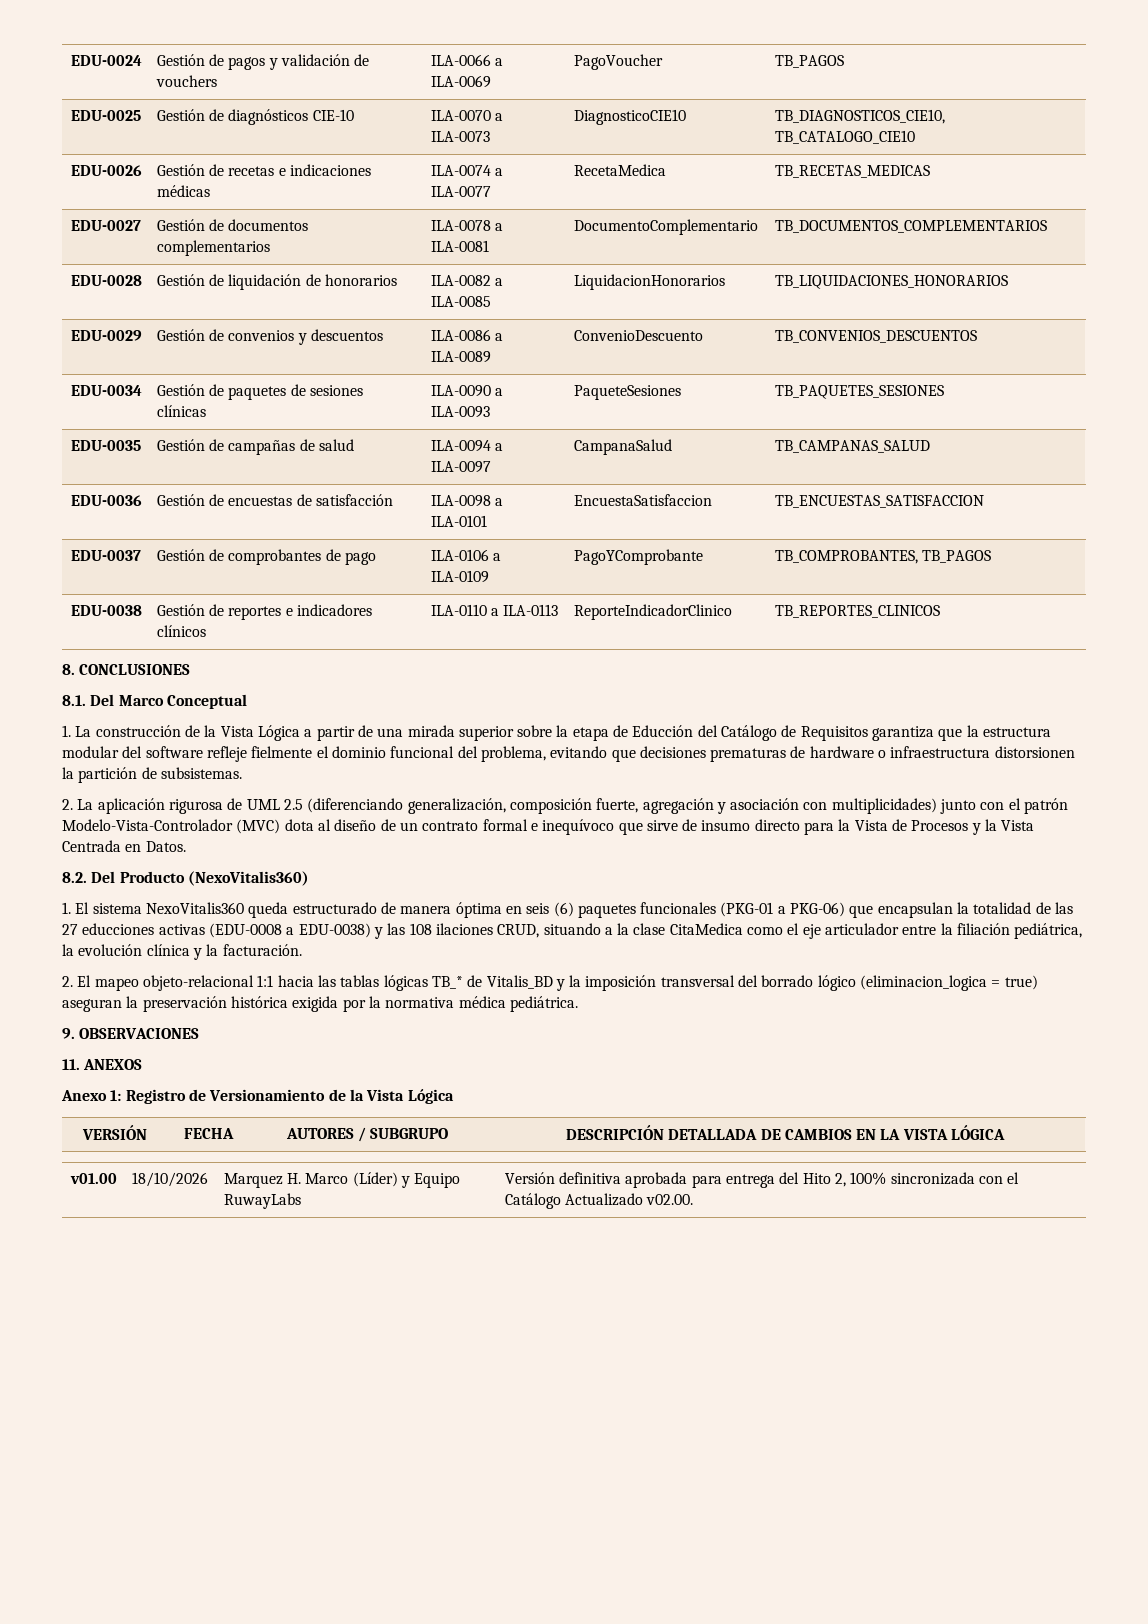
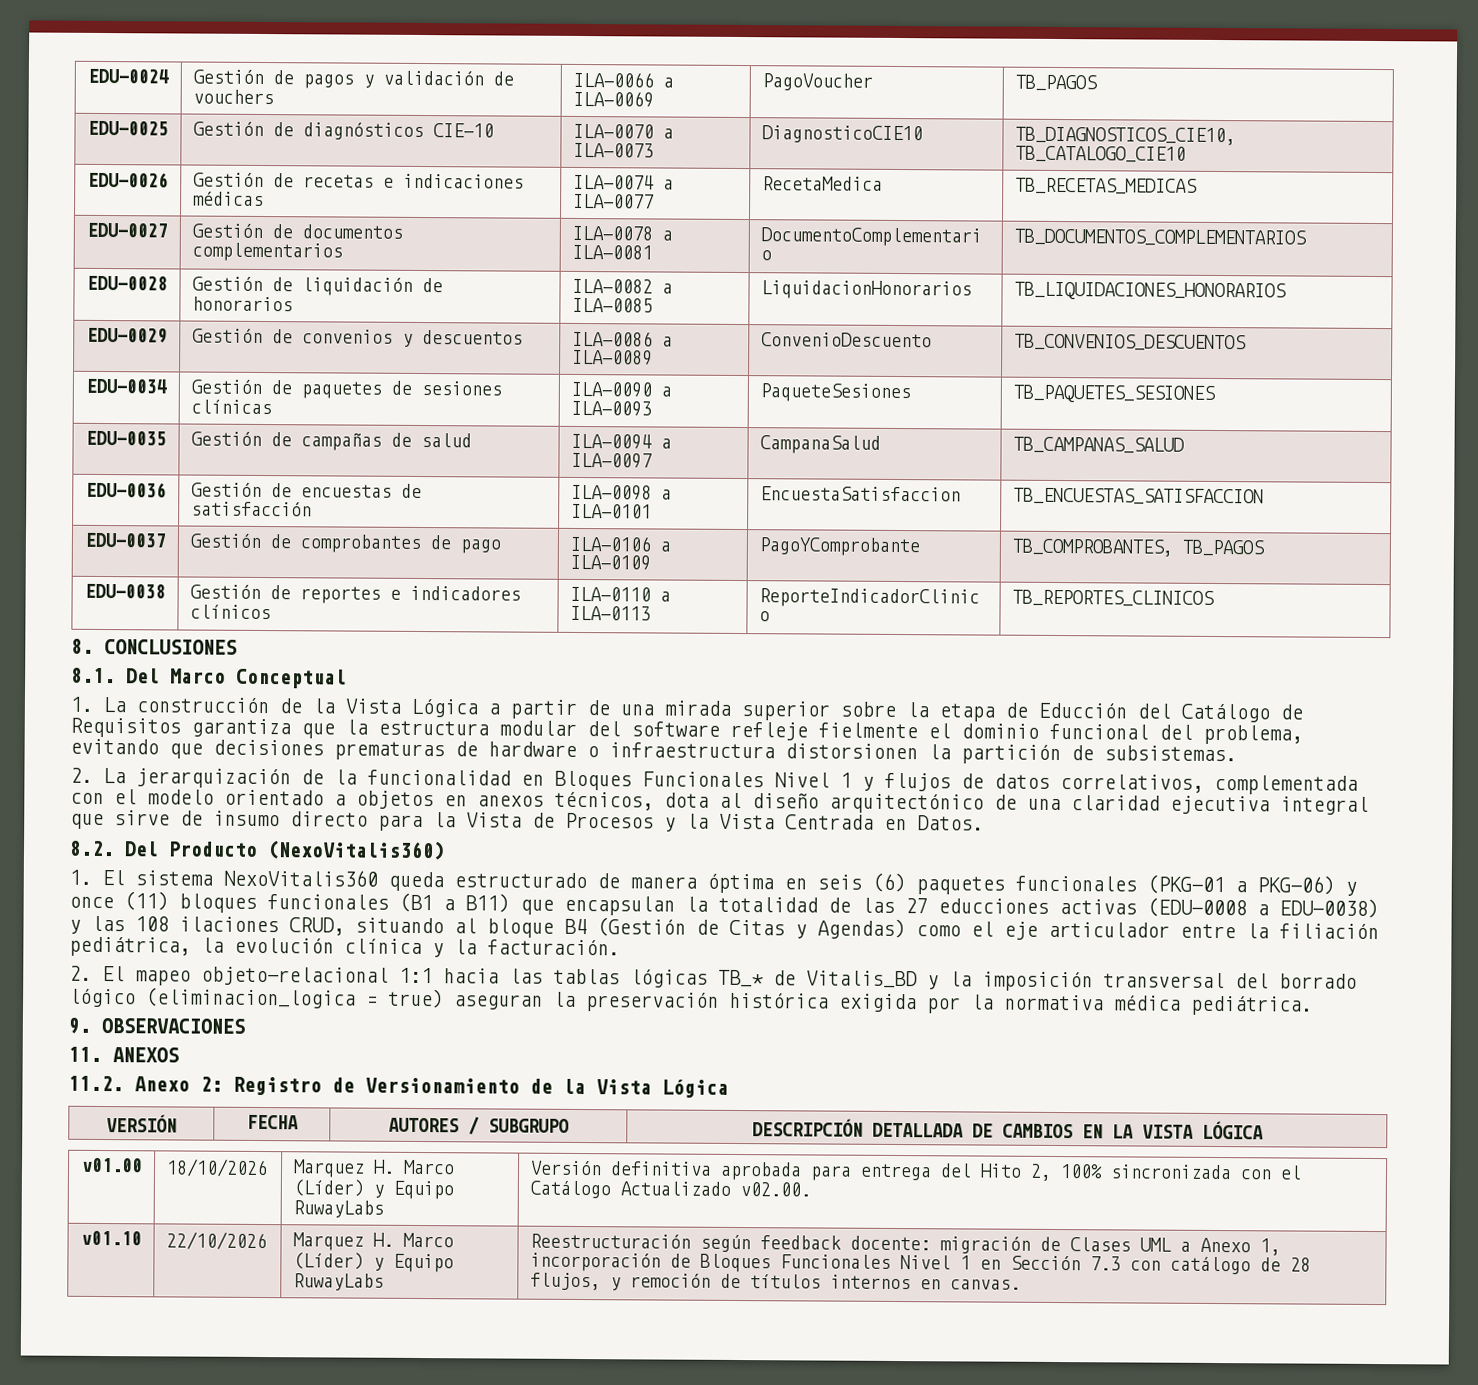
[97,798,1069,814] [62,819,615,835] aplicación rigurosa de UML 2.5 (diferenciando generalización, composición fuerte, agregación y asociación con multiplicidades) junto con el patrón Modelo-Vista-Controlador (MVC) dota al diseño de un contrato formal e inequívoco -> [136,768,1358,795] [70,789,1369,815] jerarquización de la funcionalidad en Bloques Funcionales Nivel 1 y flujos de datos correlativos, complementada con el modelo orientado a objetos en anexos técnicos, dota al diseño arquitectónico de una claridad ejecutiva integral
(846, 909) none -> [1345,881,1357,896] [69,891,510,913] y once (11) bloques funcionales (B1 a B11)
[604,923,743,935] a la clase CitaMedica -> [454,917,906,940] al bloque B4 (Gestión de Citas y Agendas)
[61,1090,122,1101] Anexo 1: -> [68,1075,223,1092] 11.2. Anexo 2:
(694, 1199) none -> [80,1230,142,1246] [165,1231,267,1251] [292,1232,454,1251] [292,1252,454,1273] [292,1273,384,1291] [529,1233,1281,1256] [529,1252,1311,1275] [529,1272,1021,1291] // v01.10 | 22/10/2026 | Marquez H. Marco (Líder) y Equipo RuwayLabs | Reestructuración según feedback docente: migración de Clases UML a Anexo 1, incorporación de Bloques Funcionales Nivel 1 en Sección 7.3 con catálogo de 28 flujos, y remoción de títulos internos en canvas.

